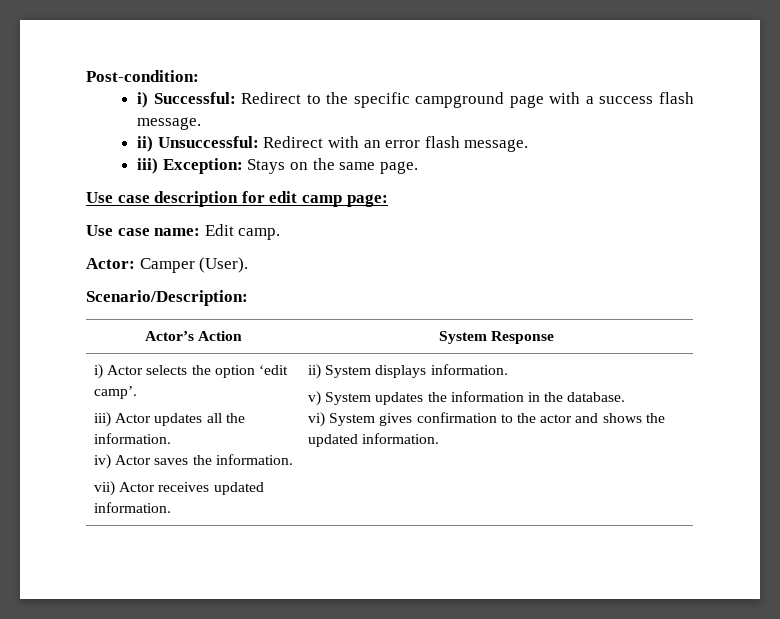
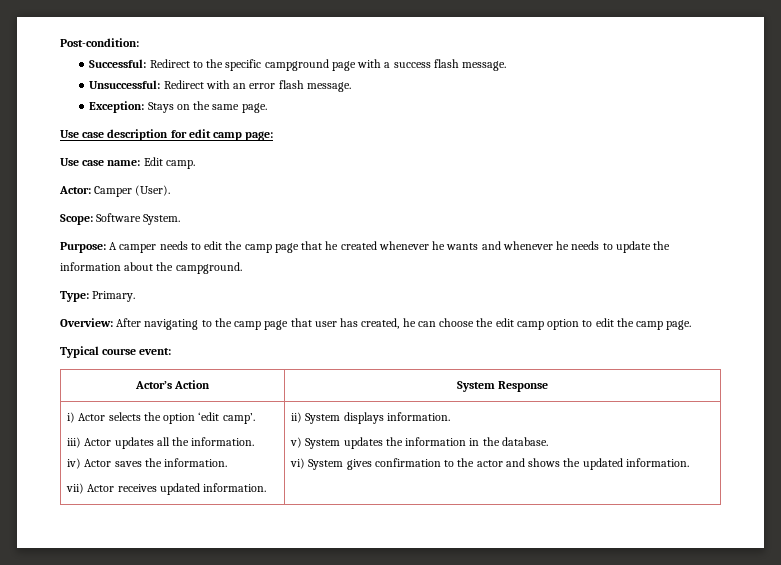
[137,92,149,108] i) -> (139, 42) none
[137,136,154,152] ii) -> (507, 66) none
[137,158,159,174] iii) -> (351, 87) none
[86,290,248,306] Scenario/Description: -> [60,213,181,225] [60,241,671,253] [60,262,242,274] [60,291,136,302] [60,318,692,330] [60,346,172,358] Scope: Software System. // Purpose: A camper needs to edit the camp page that he created whenever he wants and whenever he needs to update the information about the campground. // Type: Primary. // Overview: After navigating to the camp page that user has created, he can choose the edit camp option to edit the camp page. // Typical course event:

